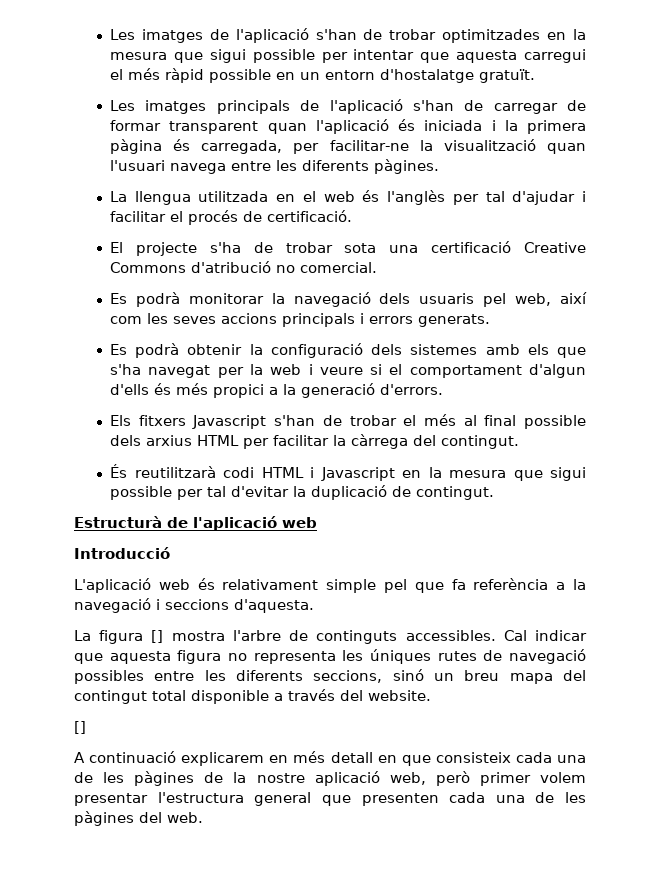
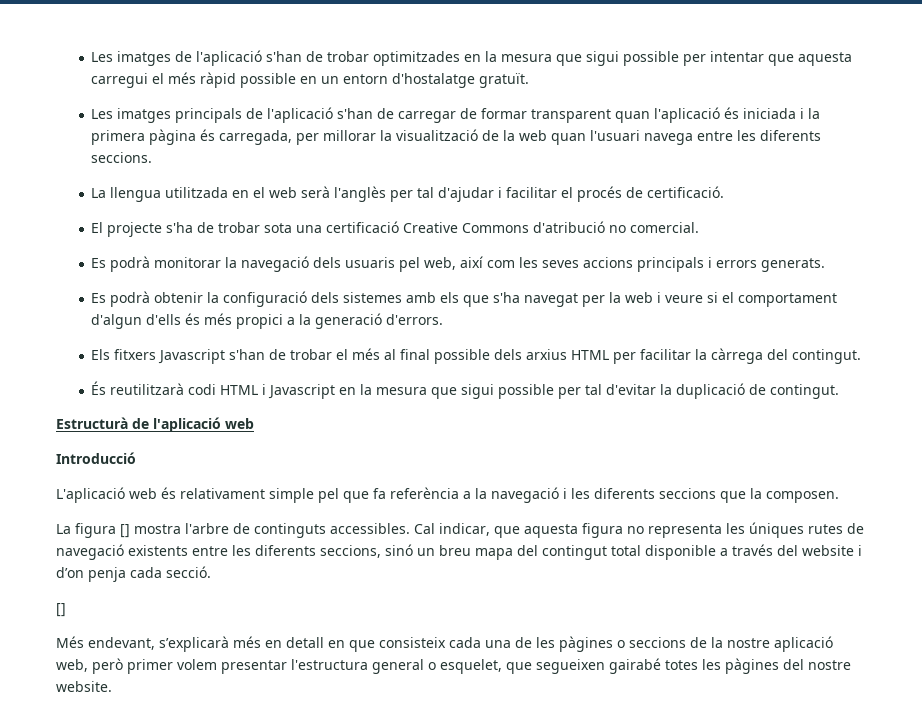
[329,140,409,151] facilitar-ne -> [323,130,377,141] millorar
(536, 145) none -> [482,130,548,141] de la web
[374,159,440,174] pàgines. -> [91,152,153,163] seccions.
[362,190,380,202] és -> [301,186,331,198] serà
[165,599,314,613] seccions d'aquesta. -> [571,488,839,503] les diferents seccions que la composen.
[535,630,587,641] indicar -> [439,523,490,536] indicar,
[74,670,144,684] possibles -> [128,545,188,556] existents
[368,690,431,701] [74,721,86,734] [74,751,326,766] website. // [] // A continuació explicarem en més -> [802,545,862,556] [56,566,211,582] [56,603,66,617] [56,636,282,652] website i d’on penja cada secció. // [] // Més endevant, s’explicarà més en
(195, 778) none -> [617,637,686,648] o seccions
[321,792,555,806] que presenten cada una de -> [428,658,698,674] o esquelet, que segueixen gairabé totes
[167,812,203,823] web. -> [808,660,851,670] [56,681,112,692] nostre website.

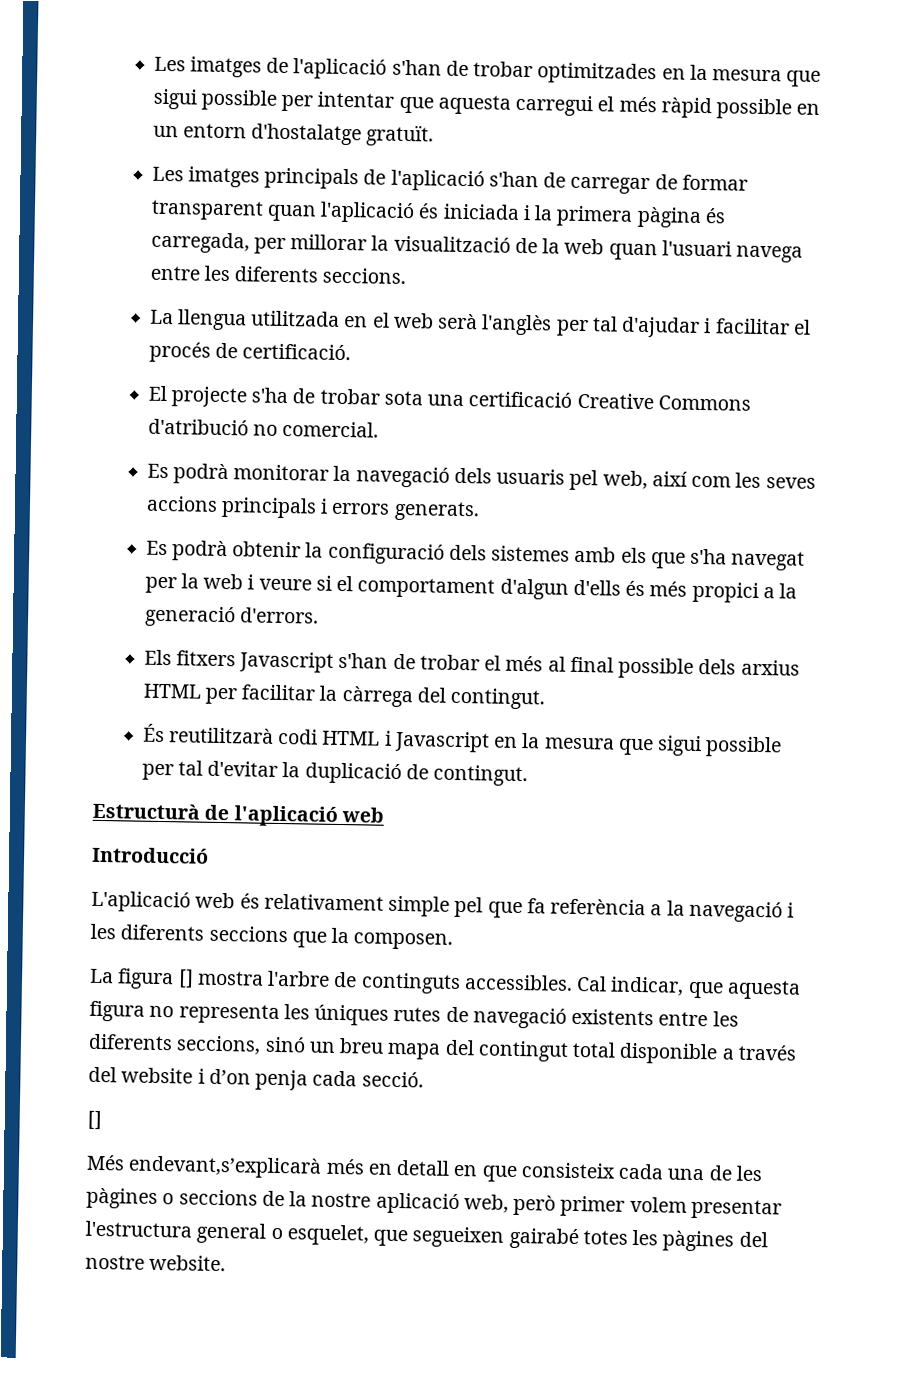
[88,636,229,652] endevant, s’explicarà -> [128,1155,323,1179] endevant,s’explicarà

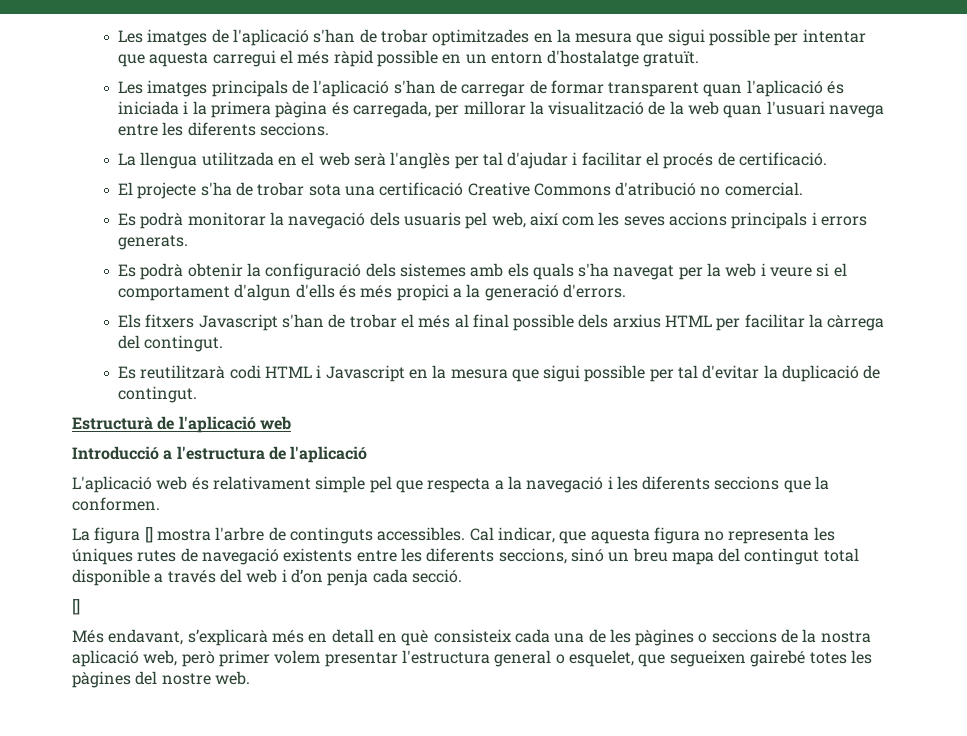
[650,552,686,569] que -> [532,263,574,280] quals
[142,723,165,743] És -> [117,366,136,379] Es
(209, 855) none -> [163,446,368,463] a l'estructura de l'aplicació
[526,898,647,916] fa referència -> [427,478,491,493] respecta
[353,932,454,950] composen. -> [72,497,160,511] conformen.
[121,1067,194,1084] website -> [246,569,278,583] web
[128,1155,323,1179] endevant,s’explicarà -> [108,629,268,646] endavant, s’explicarà
[481,1165,517,1183] que -> [401,630,430,646] què
[311,1192,372,1208] nostre -> [820,631,871,643] nostra
[508,1227,579,1250] gairabé -> [749,650,806,667] gairebé
[149,1254,227,1272] website. -> [214,671,250,685] web.

